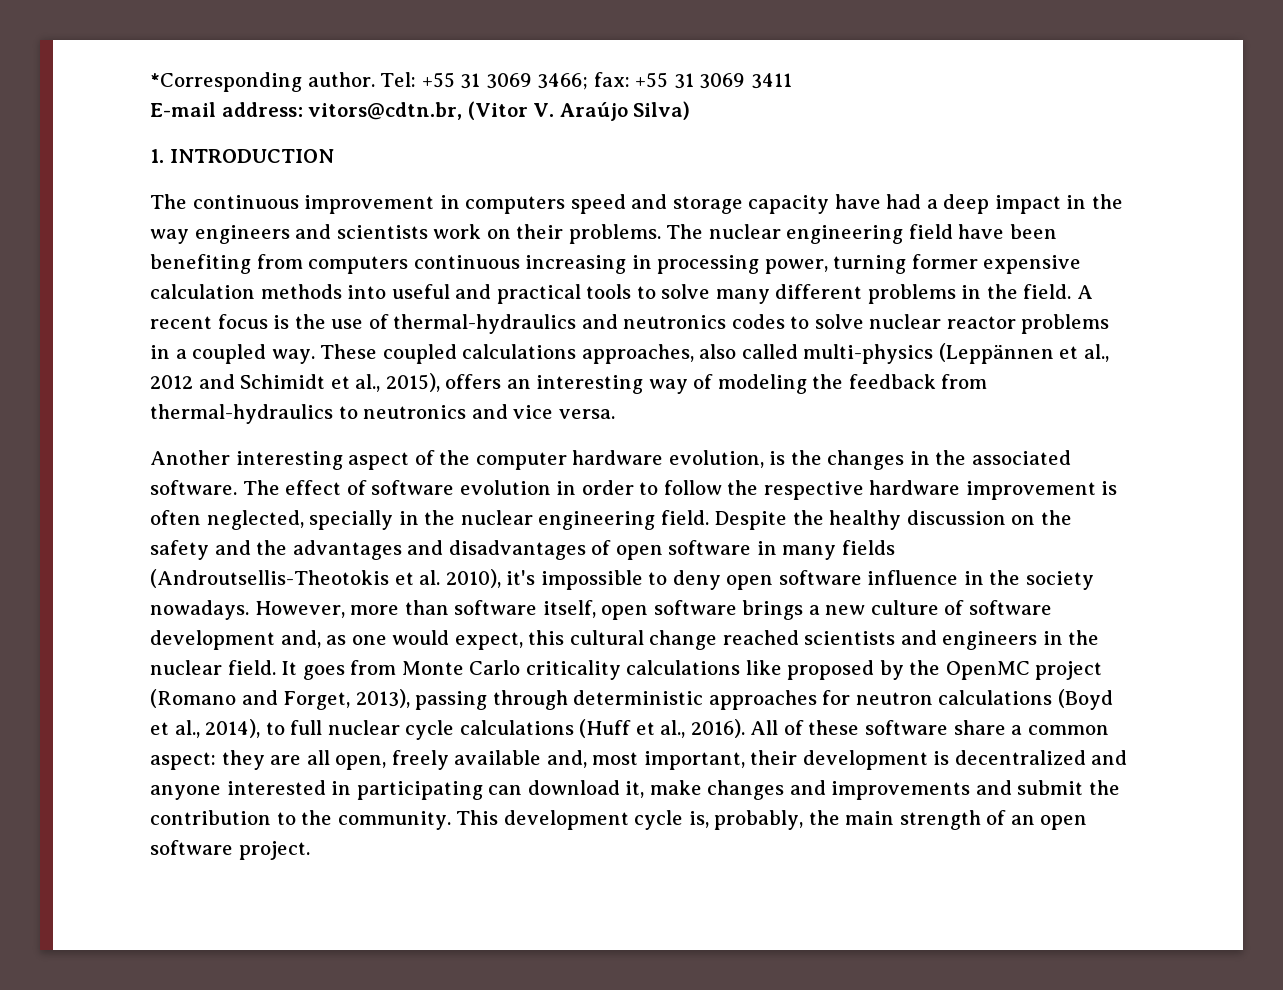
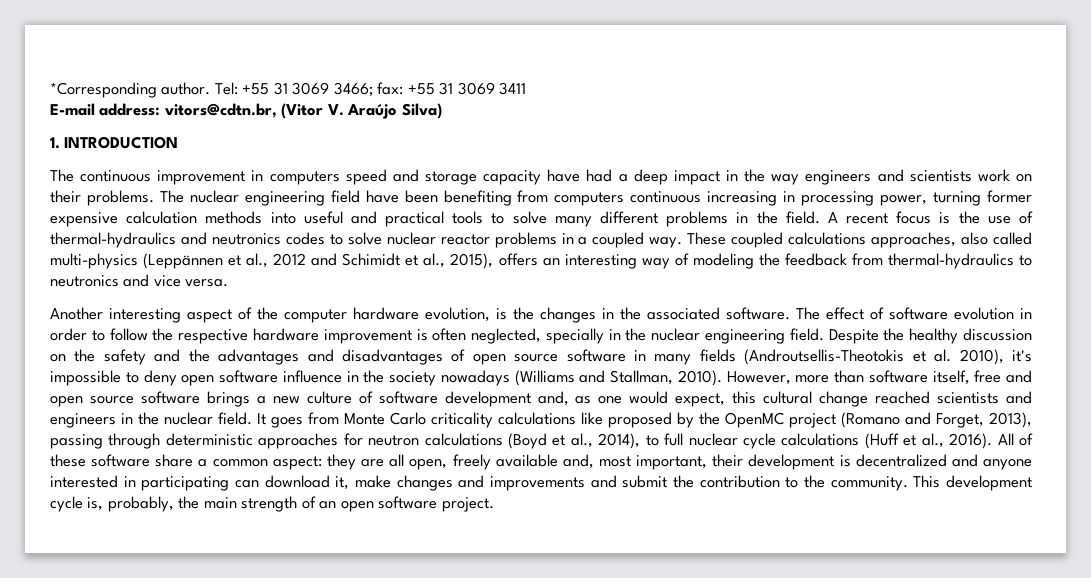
(663, 552) none -> [514,354,559,362] source
[150,600,249,620] nowadays. -> [440,370,722,386] nowadays (Williams and Stallman, 2010).
[601,605,649,620] open -> [974,370,1032,383] [50,396,134,407] free and open source

